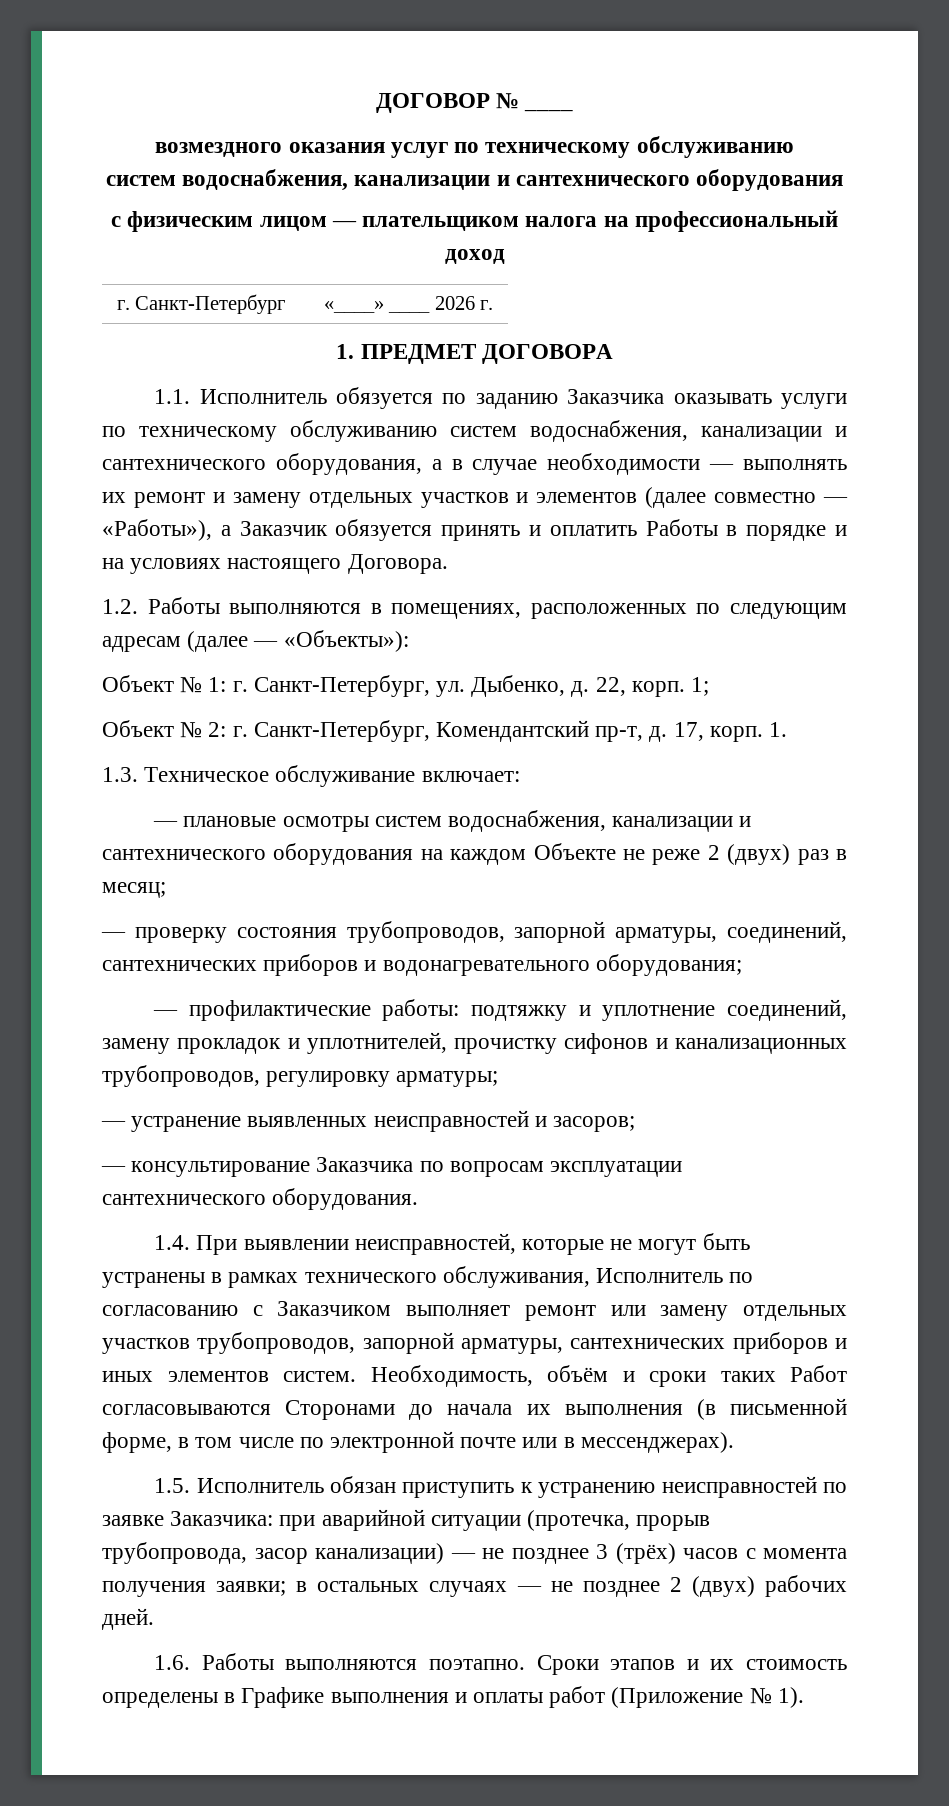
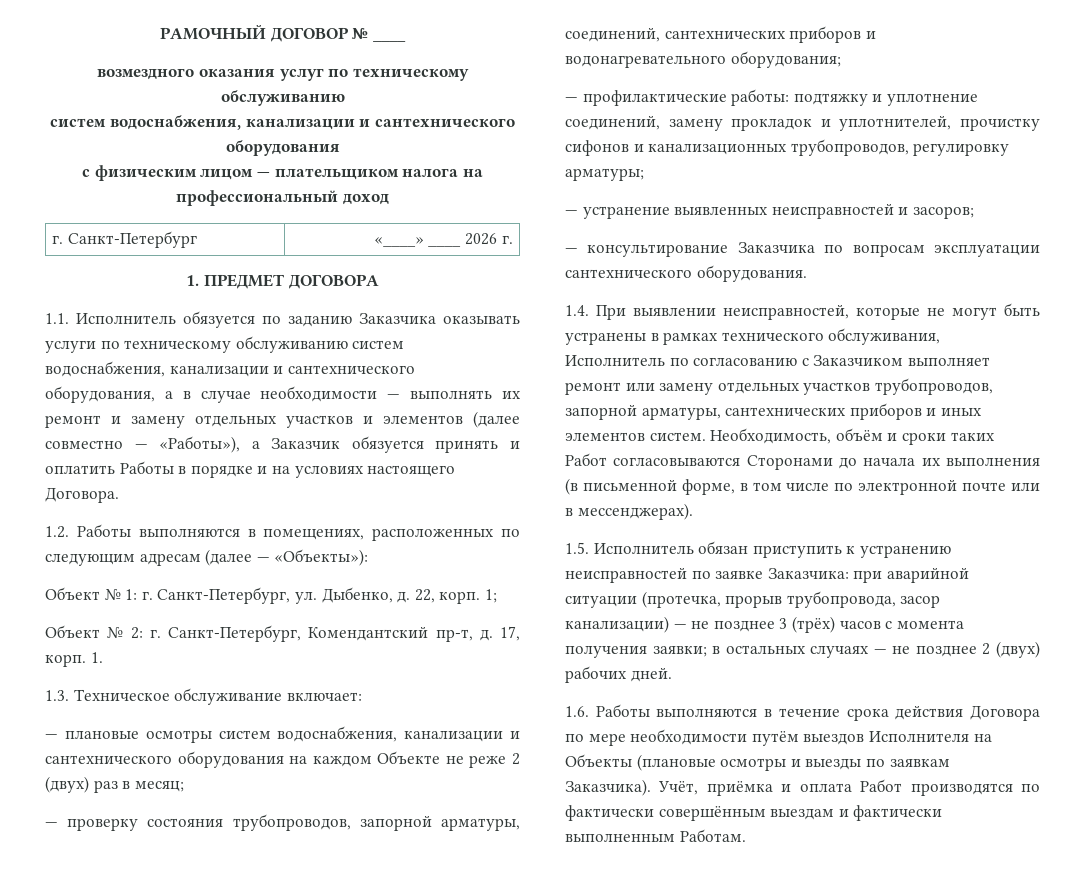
(375, 103) none -> [160,24,267,40] РАМОЧНЫЙ
[428,1655,847,1675] [102,1686,804,1708] поэтапно. Сроки этапов и их стоимость определены в Графике выполнения и оплаты работ (Приложение № 1). -> [764,705,1040,721] [565,729,992,746] [565,754,950,771] [565,779,1040,796] [565,805,943,821] [565,829,746,842] в течение срока действия Договора по мере необходимости путём выездов Исполнителя на Объекты (плановые осмотры и выезды по заявкам Заказчика). Учёт, приёмка и оплата Работ производятся по фактически совершённым выездам и фактически выполненным Работам.

